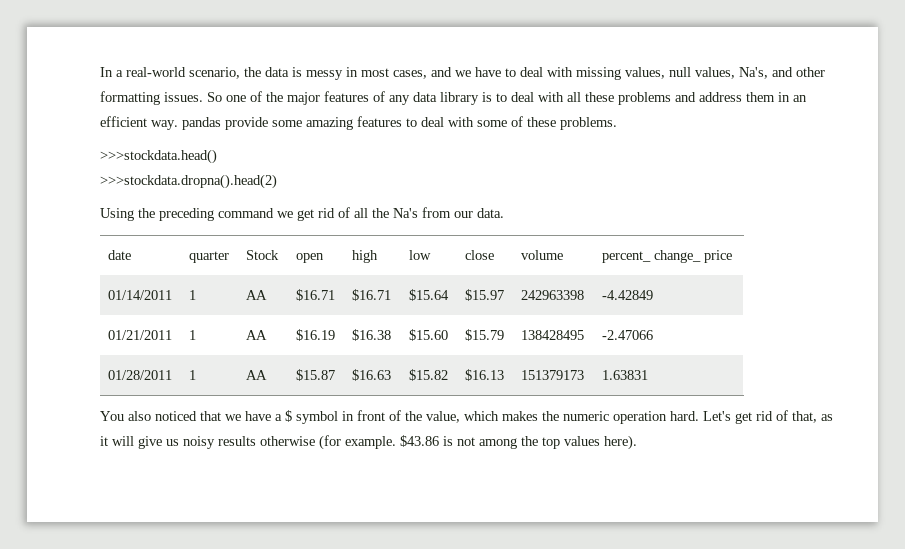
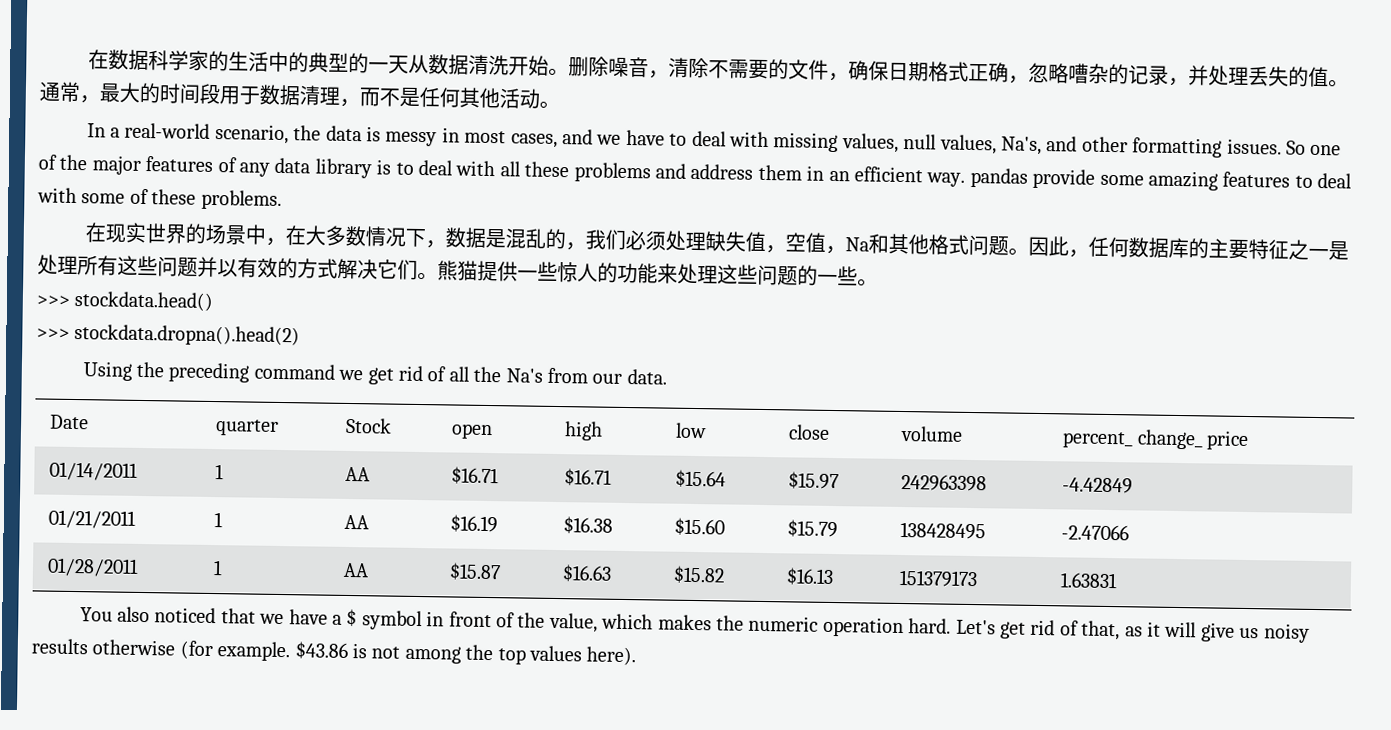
(100, 72) none -> [87,49,1349,88] [39,81,560,110] 在数据科学家的生活中的典型的一天从数据清洗开始。删除噪音，清除不需要的文件，确保日期格式正确，忽略嘈杂的记录，并处理丢失的值。通常，最大的时间段用于数据清理，而不是任何其他活动。 //
[100,149,217,164] [100,174,277,189] >>>stockdata.head() // >>>stockdata.dropna().head(2) -> [84,222,1349,261] [37,254,878,287] [36,291,214,312] [36,324,301,347] 在现实世界的场景中，在大多数情况下，数据是混乱的，我们必须处理缺失值，空值，Na和其他格式问题。因此，任何数据库的主要特征之一是处理所有这些问题并以有效的方式解决它们。熊猫提供一些惊人的功能来处理这些问题的一些。 // >>> stockdata.head() // >>> stockdata.dropna().head(2)
[108,250,132,260] date -> [50,414,90,430] Date

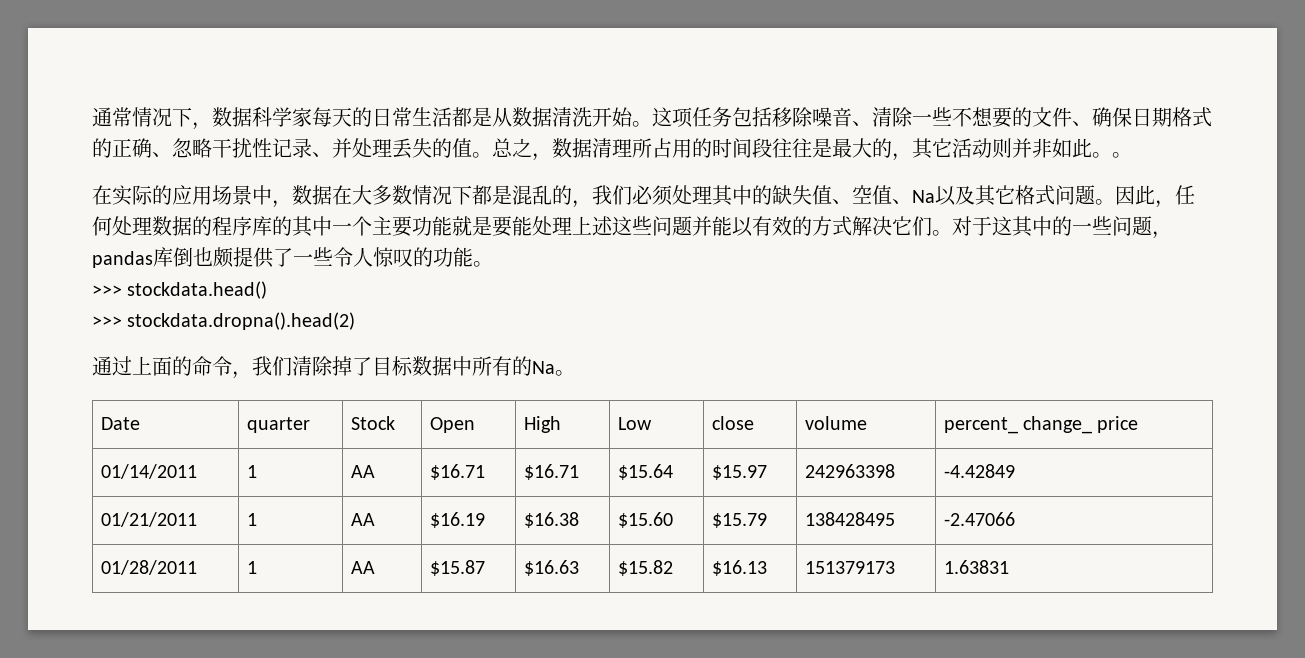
[87,49,749,79] 在数据科学家的生活中的典型的一天从数据清洗开始。删除噪音，清除不需 -> [92,107,993,130] 通常情况下，数据科学家每天的日常生活都是从数据清洗开始。这项任务包括移除噪音、清除一些不想
[827,72,849,82] ， -> [1072,121,1092,126] 、
[967,62,1349,88] [39,81,560,110] [86,122,1342,158] [38,154,1353,191] [37,187,282,210] [84,222,206,244] 正确，忽略嘈杂的记录，并处理丢失的值。通常，最大的时间段用于数据清理，而不是任何其他活动。 // In a real-world scenario, the data is messy in most cases, and we have to deal with missing values, null values, Na's, and other formatting issues. So one of the major features of any data library is to deal with all these problems and address them in an efficient way. pandas provide some amazing features to deal with some of these problems. // 在现实世界的 -> [92,138,1132,161] [92,185,212,206] 的正确、忽略干扰性记录、并处理丢失的值。总之，数据清理所占用的时间段往往是最大的，其它活动则并非如此。。 // 在实际的应用
(286, 242) none -> [292,185,332,205] 数据
[424,227,486,249] ，数据 -> [472,185,492,205] 都
[704,231,929,255] 缺失值，空值，Na和其他 -> [712,185,1015,206] 其中的缺失值、空值、Na以及其它
[1127,237,1349,261] [37,254,118,276] 数据库的主要特征之一是处理所有 -> [112,216,613,237] 处理数据的程序库的其中一个主要功能就是要能处理上述
(218, 267) none -> [712,216,732,236] 能
[437,260,858,286] 熊猫提供一些惊人的功能来处理这些问题的一些 -> [952,216,1172,239] [92,247,473,268] 对于这其中的一些问题，pandas库倒也颇提供了一些令人惊叹的功能
[82,361,667,385] Using the preceding command we get rid of all the Na's from our data. -> [92,356,575,379] 通过上面的命令，我们清除掉了目标数据中所有的Na。
[451,423,494,440] [564,421,604,441] [675,422,708,439] open | high | low -> [429,417,475,433] [523,416,561,433] [617,417,652,430] Open | High | Low
[79,606,1310,643] [31,638,637,666] // You also noticed that we have a $ symbol in front of the value, which makes the numeric operation hard. Let's get rid of that, as it will give us noisy results otherwise (for example. $43.86 is not among the top values here). -> (1009, 567) none

